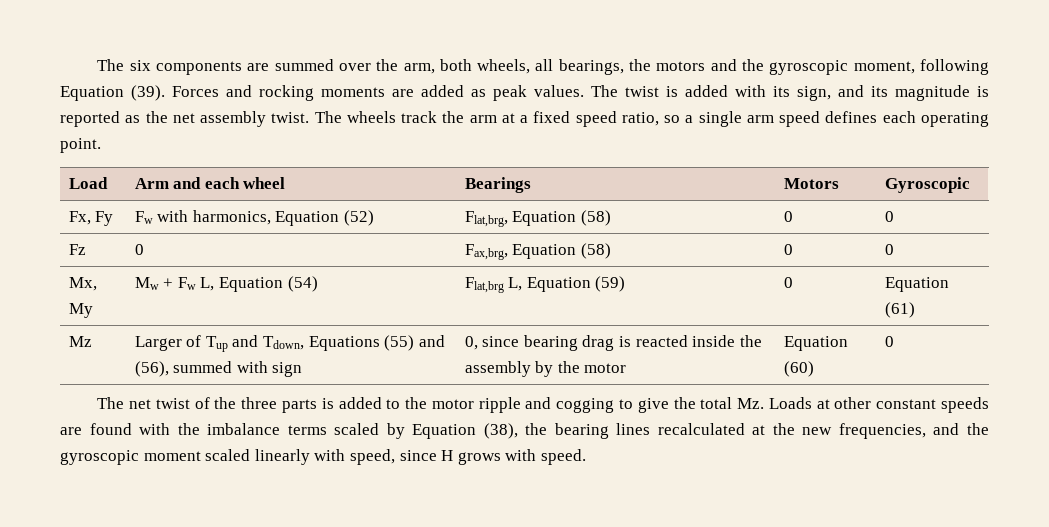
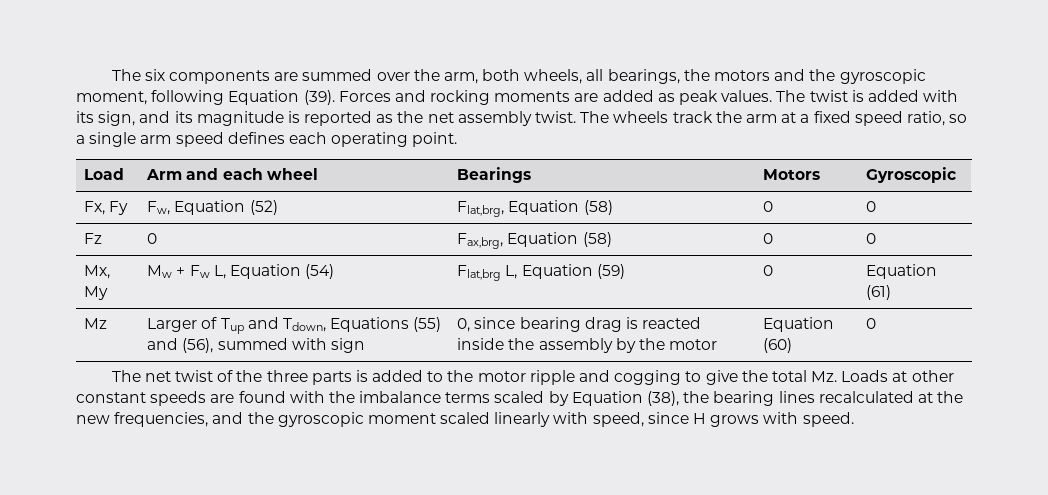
[134,210,271,225] Fw with harmonics, -> [147,201,171,215] Fw,

